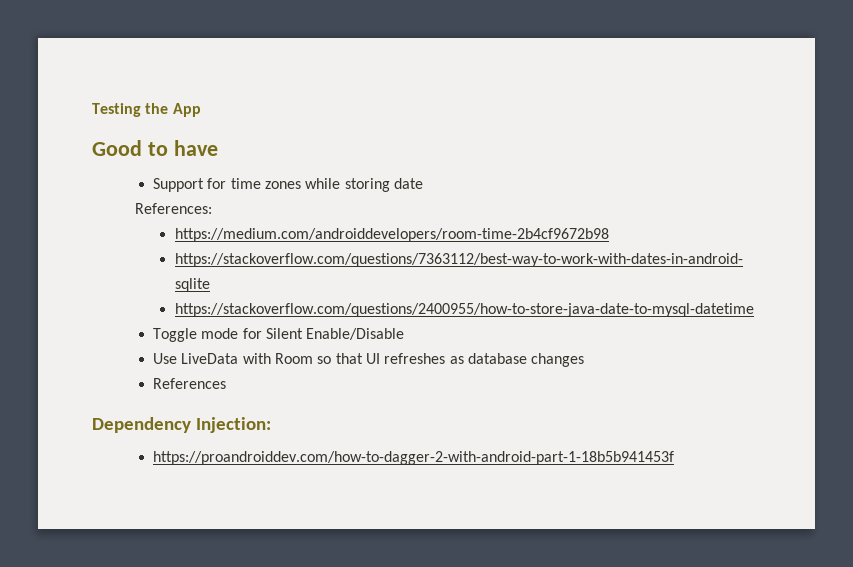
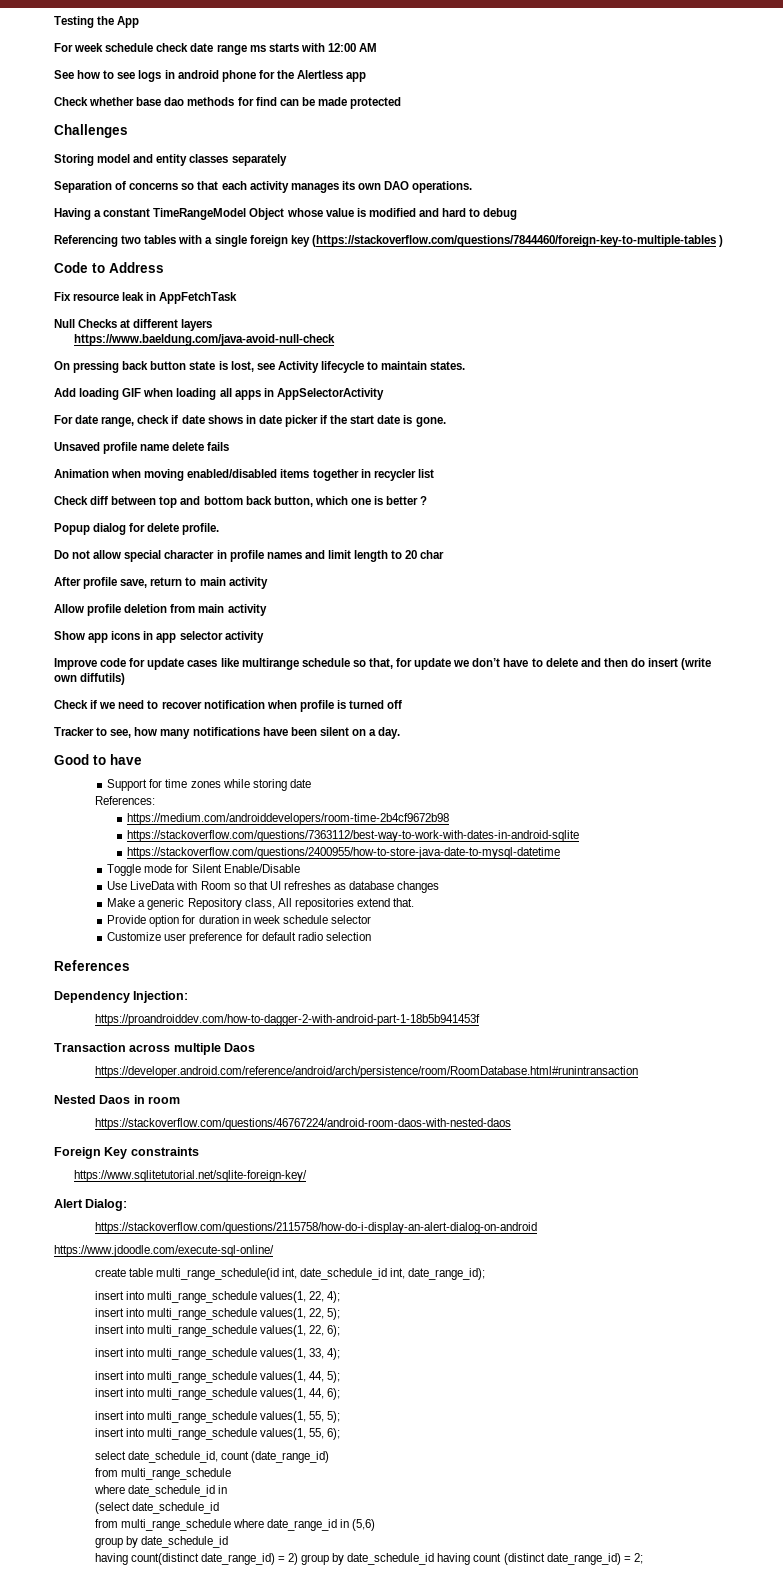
(201, 110) none -> [54,43,378,55] [54,70,367,82] [54,97,402,109] [54,124,128,138] [54,154,287,166] [54,181,473,193] [54,208,518,220] [54,235,723,247] [54,262,164,273] [54,292,238,304] [54,319,213,331] [74,334,336,346] [54,361,466,373] [54,388,384,400] [54,415,446,427] [54,442,230,454] [54,469,434,481] [54,496,428,508] [54,523,220,535] [54,550,445,562] [54,577,268,589] [54,604,267,616] [54,631,264,643] [54,658,712,670] [54,673,126,685] [54,700,403,712] [54,727,401,739] // For week schedule check date range ms starts with 12:00 AM // See how to see logs in android phone for the Alertless app // Check whether base dao methods for find can be made protected // Challenges // Storing model and entity classes separately // Separation of concerns so that each activity manages its own DAO operations. // Having a constant TimeRangeModel Object whose value is modified and hard to debug // Referencing two tables with a single foreign key (https://stackoverflow.com/questions/7844460/foreign-key-to-multiple-tables ) // Code to Address // Fix resource leak in AppFetchTask // Null Checks at different layers // https://www.baeldung.com/java-avoid-null-check // On pressing back button state is lost, see Activity lifecycle to maintain states. // Add loading GIF when loading all apps in AppSelectorActivity // For date range, check if date shows in date picker if the start date is gone. // Unsaved profile name delete fails // Animation when moving enabled/disabled items together in recycler list // Check diff between top and bottom back button, which one is better ? // Popup dialog for delete profile. // Do not allow special character in profile names and limit length to 20 char // After profile save, return to main activity // Allow profile deletion from main activity // Show app icons in app selector activity // Improve code for update cases like multirange schedule so that, for update we don’t have to delete and then do insert (write own diffutils) // Check if we need to recover notification when profile is turned off // Tracker to see, how many notifications have been silent on a day.
[153,378,227,389] [92,417,271,433] [153,451,675,465] References // Dependency Injection: // https://proandroiddev.com/how-to-dagger-2-with-android-part-1-18b5b941453f -> [107,898,415,910] [107,915,371,927] [107,932,371,944] [54,960,130,971] [54,991,189,1003] [94,1014,480,1026] [54,1043,256,1055] [94,1066,638,1078] [54,1095,181,1104] [94,1118,511,1130] [54,1147,199,1159] [74,1170,308,1182] [54,1199,128,1211] [94,1222,537,1234] [54,1245,274,1257] [94,1268,486,1280] [94,1291,341,1303] [94,1308,341,1320] [94,1325,341,1337] [94,1348,341,1360] [94,1371,341,1383] [94,1388,341,1400] [94,1411,341,1423] [94,1428,341,1440] [94,1451,329,1463] [94,1468,231,1480] [93,1485,227,1497] [94,1502,219,1514] [94,1519,376,1531] [94,1536,228,1548] [94,1553,643,1565] Make a generic Repository class, All repositories extend that. // Provide option for duration in week schedule selector // Customize user preference for default radio selection // References // Dependency Injection: // https://proandroiddev.com/how-to-dagger-2-with-android-part-1-18b5b941453f // Transaction across multiple Daos // https://developer.android.com/reference/android/arch/persistence/room/RoomDatabase.html#runintransaction // Nested Daos in room // https://stackoverflow.com/questions/46767224/android-room-daos-with-nested-daos // Foreign Key constraints // https://www.sqlitetutorial.net/sqlite-foreign-key/ // Alert Dialog: // https://stackoverflow.com/questions/2115758/how-do-i-display-an-alert-dialog-on-android // https://www.jdoodle.com/execute-sql-online/ // create table multi_range_schedule(id int, date_schedule_id int, date_range_id); // insert into multi_range_schedule values(1, 22, 4); // insert into multi_range_schedule values(1, 22, 5); // insert into multi_range_schedule values(1, 22, 6); // insert into multi_range_schedule values(1, 33, 4); // insert into multi_range_schedule values(1, 44, 5); // insert into multi_range_schedule values(1, 44, 6); // insert into multi_range_schedule values(1, 55, 5); // insert into multi_range_schedule values(1, 55, 6); // select date_schedule_id, count (date_range_id) // from multi_range_schedule // where date_schedule_id in // (select date_schedule_id // from multi_range_schedule where date_range_id in (5,6) // group by date_schedule_id // having count(distinct date_range_id) = 2) group by date_schedule_id having count (distinct date_range_id) = 2;

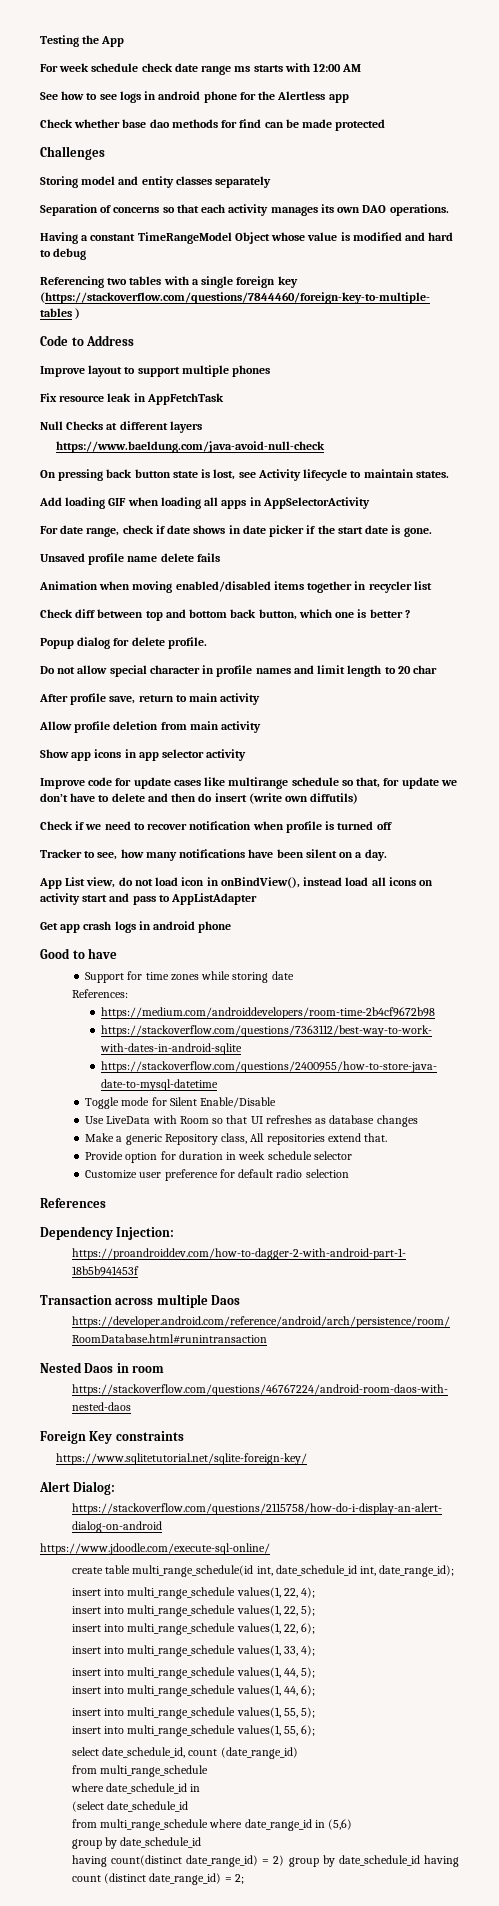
(164, 267) none -> [40,365,271,377] // Improve layout to support multiple phones
(401, 733) none -> [39,877,434,889] [40,893,258,905] [40,921,232,933] // App List view, do not load icon in onBindView(), instead load all icons on activity start and pass to AppListAdapter // Get app crash logs in android phone

